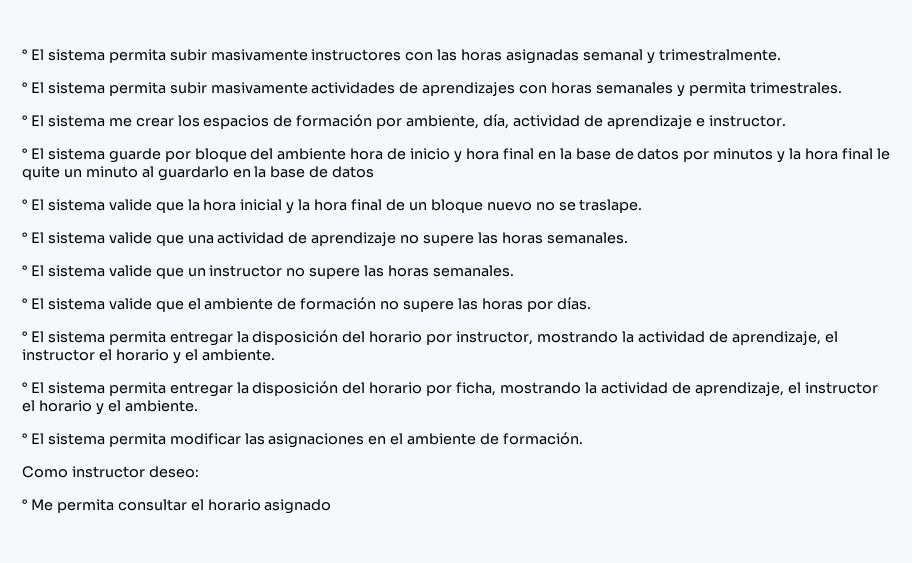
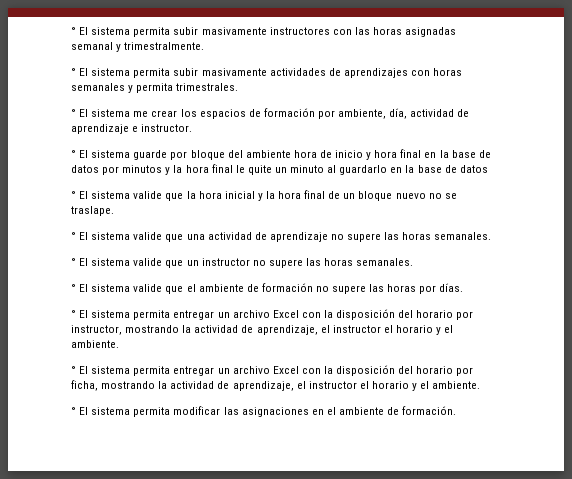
(233, 338) none -> [217,310,321,318] un archivo Excel con
(233, 389) none -> [217,366,321,374] un archivo Excel con
[22,466,199,478] [22,499,332,514] // Como instructor deseo: // ° Me permita consultar el horario asignado -> (457, 410) none

